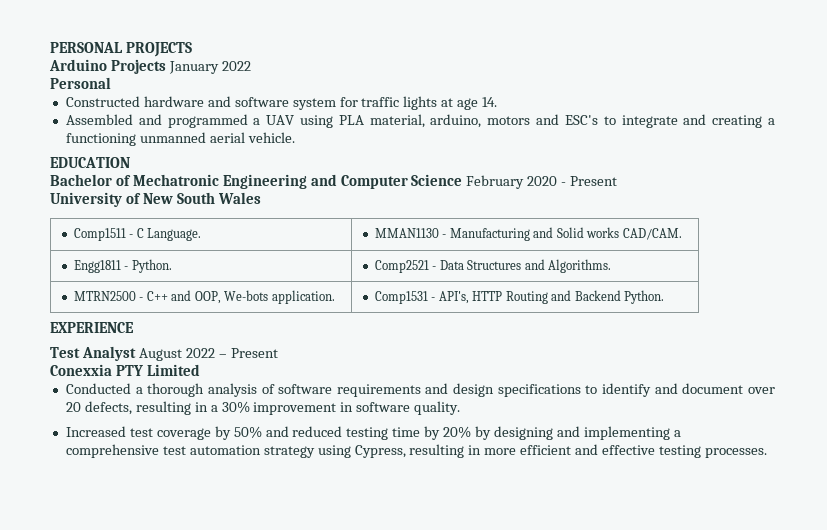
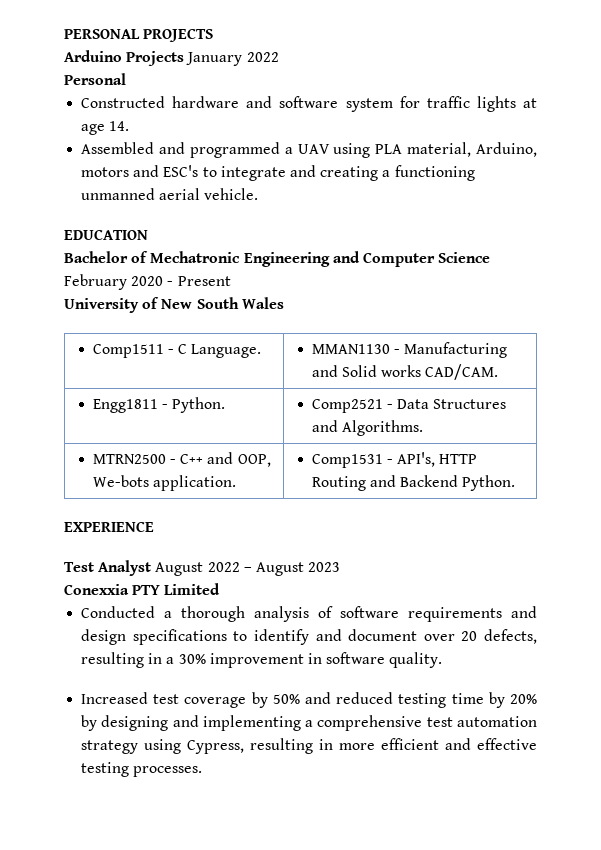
[430,114,482,128] arduino, -> [475,142,537,157] Arduino,
[230,348,278,358] Present -> [255,562,341,576] August 2023

